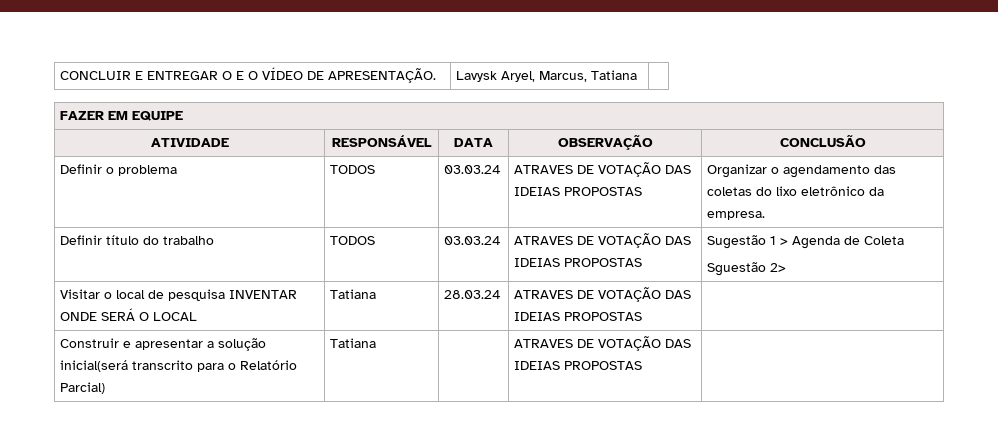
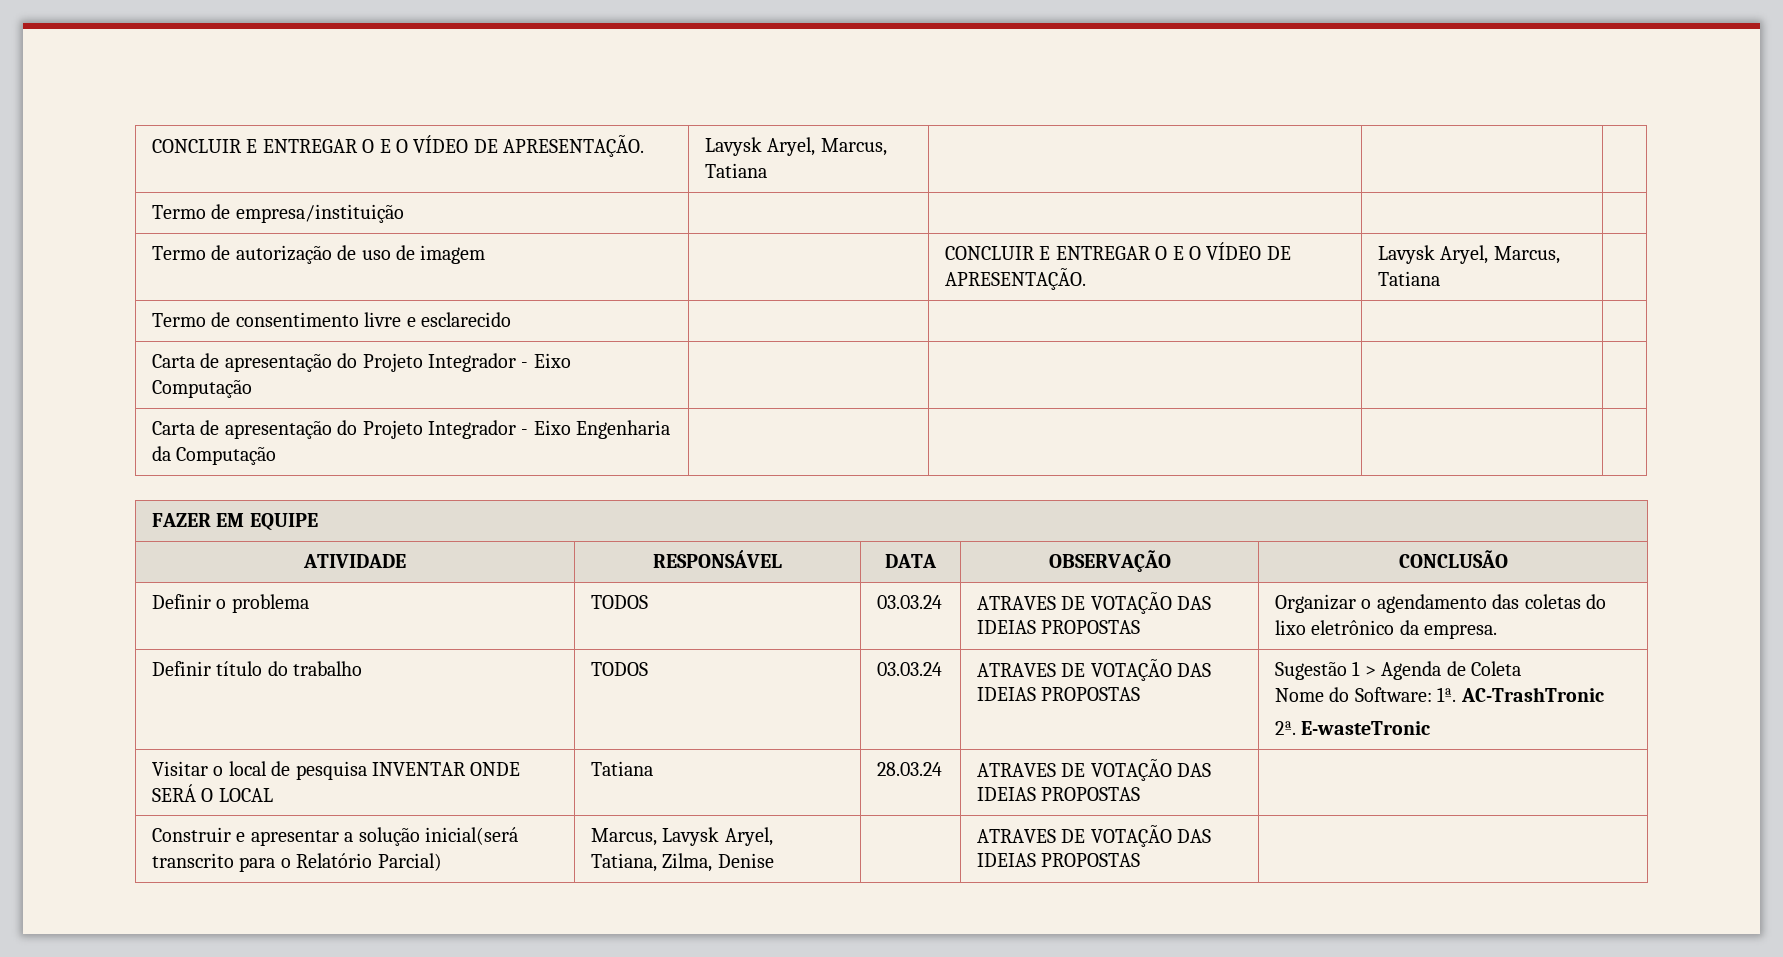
(638, 75) none -> [151,204,404,223] [151,245,486,264] [944,242,1291,260] [944,267,1086,290] [1377,245,1560,264] [1377,271,1440,286] [151,312,511,327] [151,353,571,372] [151,379,252,398] [151,420,671,439] [151,446,277,465] | | // Termo de empresa/instituição | | | | // Termo de autorização de uso de imagem | | CONCLUIR E ENTREGAR O E O VÍDEO DE APRESENTAÇÃO. | Lavysk Aryel, Marcus, Tatiana | // Termo de consentimento livre e esclarecido | | | | // Carta de apresentação do Projeto Integrador - Eixo Computação | | | | // Carta de apresentação do Projeto Integrador - Eixo Engenharia da Computação | | | |
[707,262,787,276] Sguestão 2> -> [1274,687,1604,702] [1274,721,1431,735] Nome do Software: 1ª. AC-TrashTronic // 2ª. E-wasteTronic
[330,338,377,348] Tatiana -> [590,827,773,846] [590,853,774,872] Marcus, Lavysk Aryel, Tatiana, Zilma, Denise

